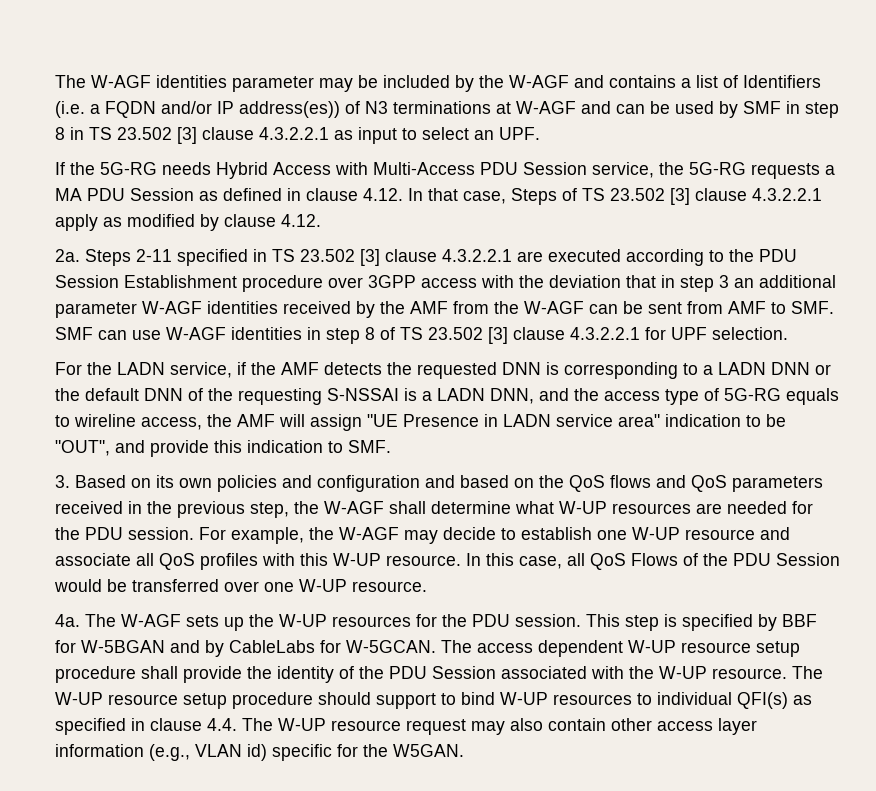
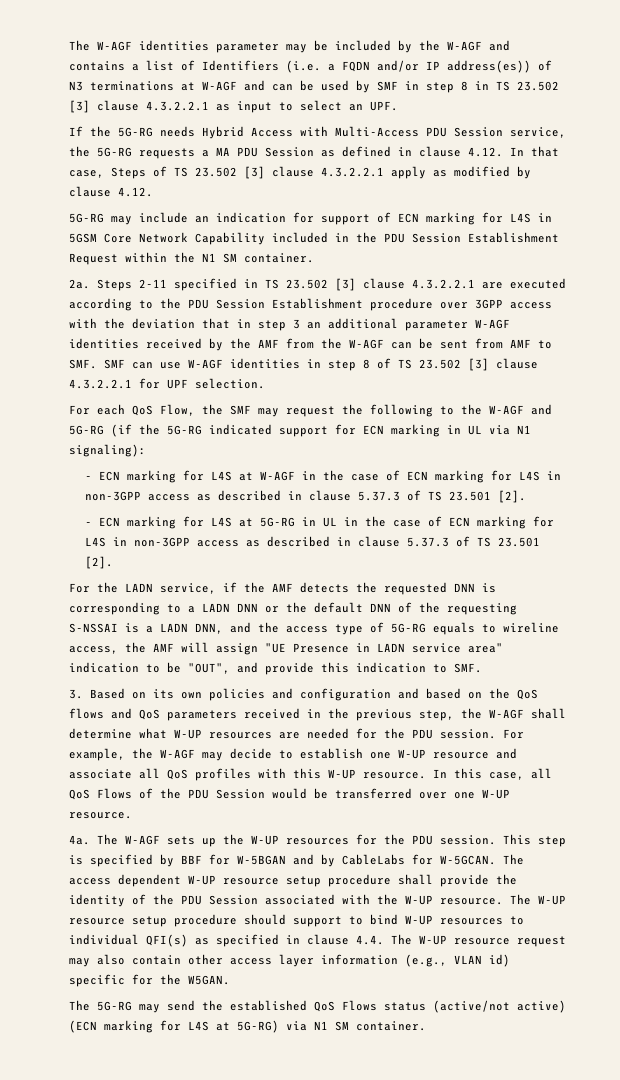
(321, 220) none -> [69,212,553,225] [69,232,560,245] [69,252,315,265] // 5G-RG may include an indication for support of ECN marking for L4S in 5GSM Core Network Capability included in the PDU Session Establishment Request within the N1 SM container.
(788, 333) none -> [69,404,553,417] [69,424,532,437] [69,444,147,457] [85,470,562,483] [85,490,527,503] [85,516,555,529] [85,536,541,547] [85,556,114,569] // For each QoS Flow, the SMF may request the following to the W-AGF and 5G-RG (if the 5G-RG indicated support for ECN marking in UL via N1 signaling): // - ECN marking for L4S at W-AGF in the case of ECN marking for L4S in non-3GPP access as described in clause 5.37.3 of TS 23.501 [2]. // - ECN marking for L4S at 5G-RG in UL in the case of ECN marking for L4S in non-3GPP access as described in clause 5.37.3 of TS 23.501 [2].
(464, 750) none -> [69,1000,567,1013] [69,1020,427,1033] // The 5G-RG may send the established QoS Flows status (active/not active) (ECN marking for L4S at 5G-RG) via N1 SM container.

